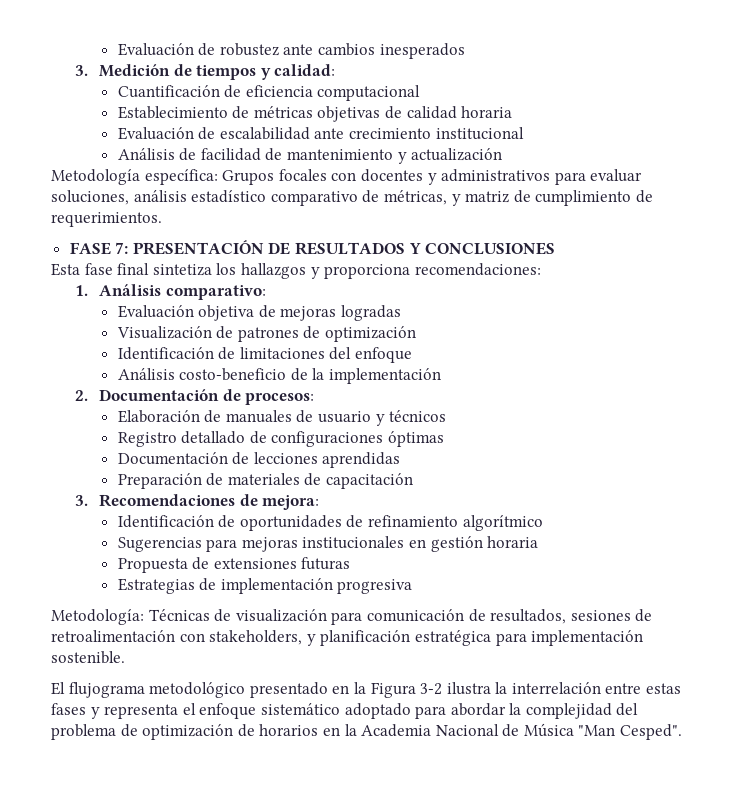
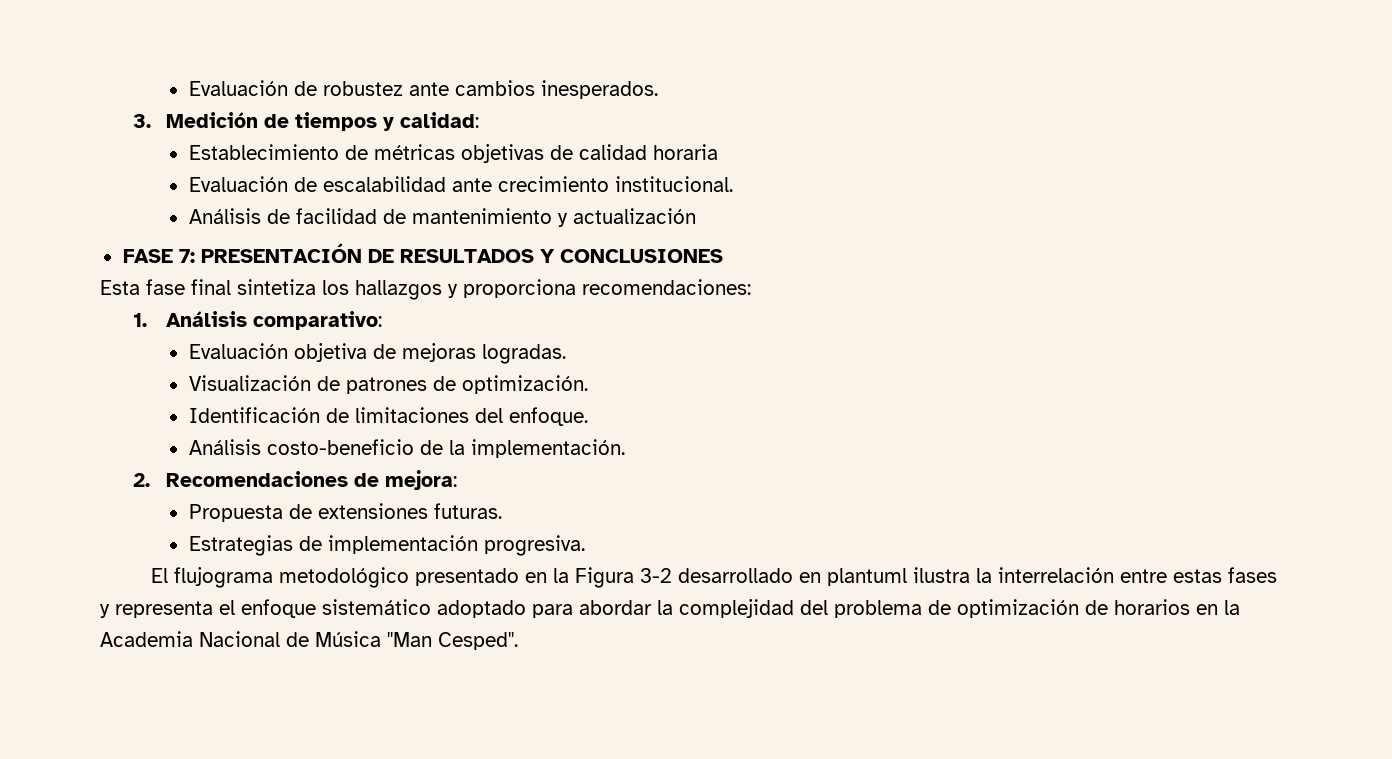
[379,43,465,59] inesperados -> [540,80,658,99] inesperados.
[117,85,421,101] // Cuantificación de eficiencia computacional -> (480, 120) none
[435,127,524,140] institucional -> [614,176,733,192] institucional.
[51,169,643,185] [51,190,653,206] [51,212,162,227] // Metodología específica: Grupos focales con docentes y administrativos para evaluar soluciones, análisis estadístico comparativo de métricas, y matriz de cumplimiento de requerimientos. -> (696, 216) none
[340,305,401,321] logradas -> [481,344,566,364] logradas.
[324,326,416,342] optimización -> [461,375,588,394] optimización.
[354,347,412,363] enfoque -> [508,407,588,426] enfoque.
[328,368,441,384] [74,389,315,405] [117,410,447,426] [117,431,444,447] [117,452,401,468] [117,473,413,489] [74,494,320,510] [117,515,543,531] [117,536,539,552] implementación // 2. Documentación de procesos: // Elaboración de manuales de usuario y técnicos // Registro detallado de configuraciones óptimas // Documentación de lecciones aprendidas // Preparación de materiales de capacitación // 3. Recomendaciones de mejora: // Identificación de oportunidades de refinamiento algorítmico // Sugerencias para mejoras institucionales en gestión horaria -> [470,439,625,458] [133,470,458,490] implementación. // 2. Recomendaciones de mejora:
[301,557,351,570] futuras -> [433,503,502,519] futuras.
[337,579,413,594] [51,609,653,625] [51,630,644,646] [51,651,125,664] progresiva // Metodología: Técnicas de visualización para comunicación de resultados, sesiones de retroalimentación con stakeholders, y planificación estratégica para implementación sostenible. -> [483,535,585,556] progresiva.
(443, 689) none -> [677,568,907,586] desarrollado en plantuml

